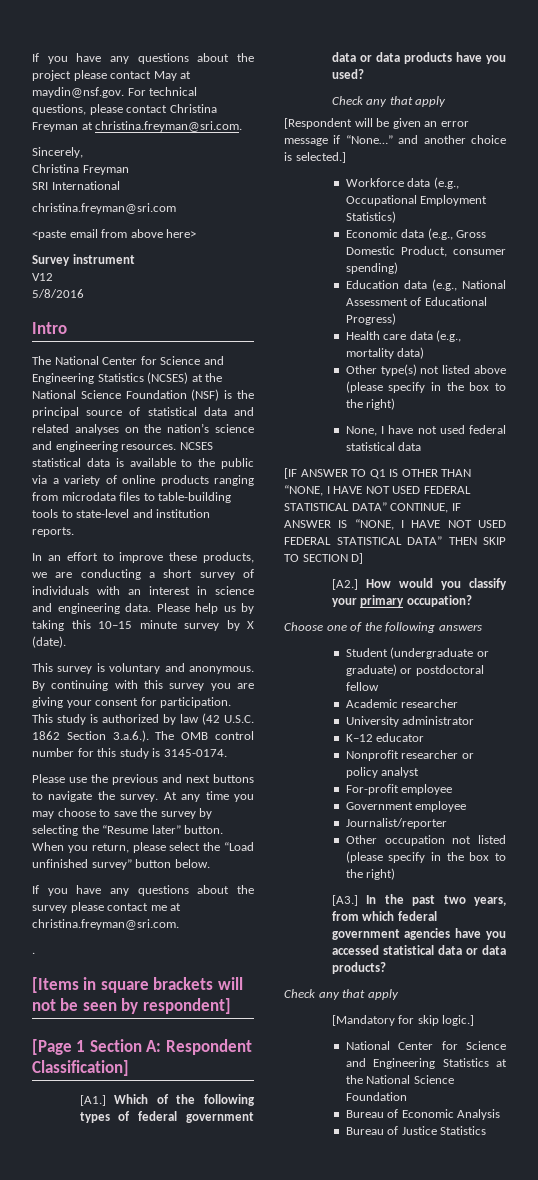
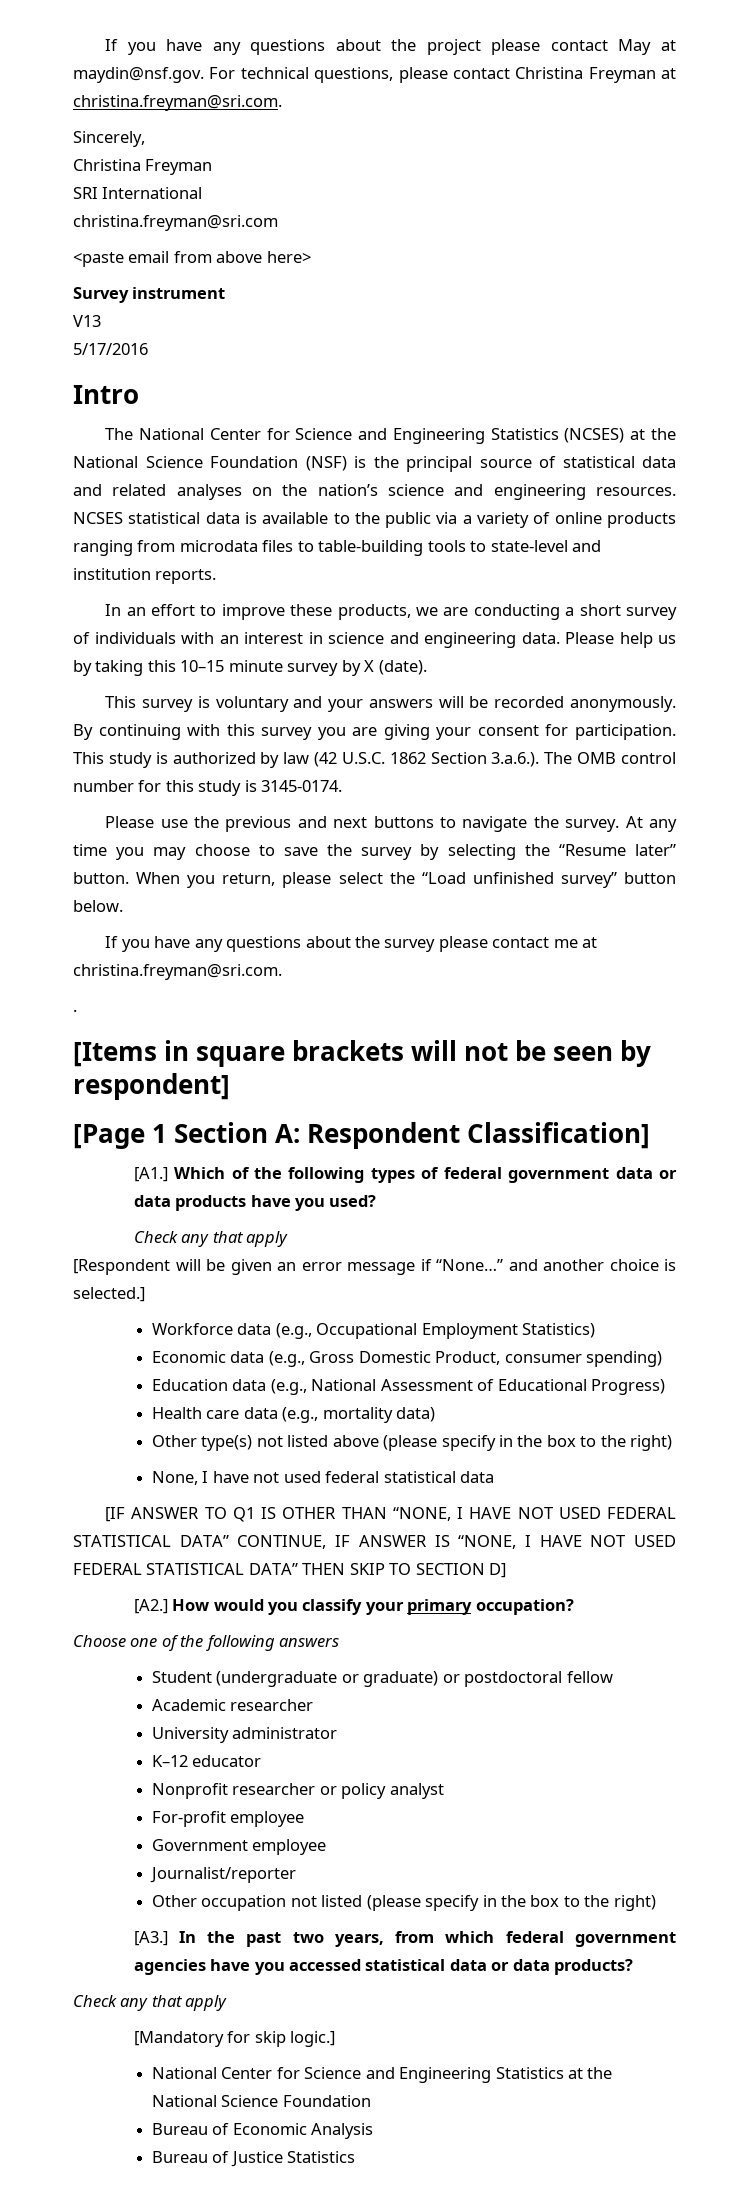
[32,273,53,281] [32,289,84,298] V12 // 5/8/2016 -> [73,315,101,327] [73,343,148,355] V13 // 5/17/2016
[189,666,254,674] anonymous. -> [328,696,676,712] your answers will be recorded anonymously.

